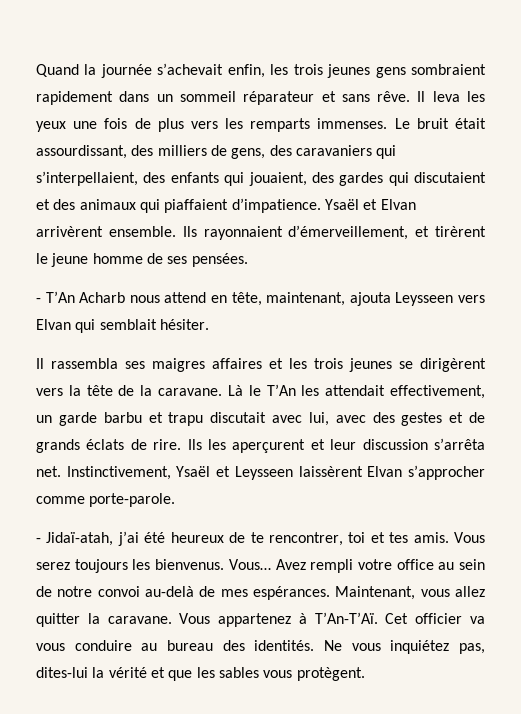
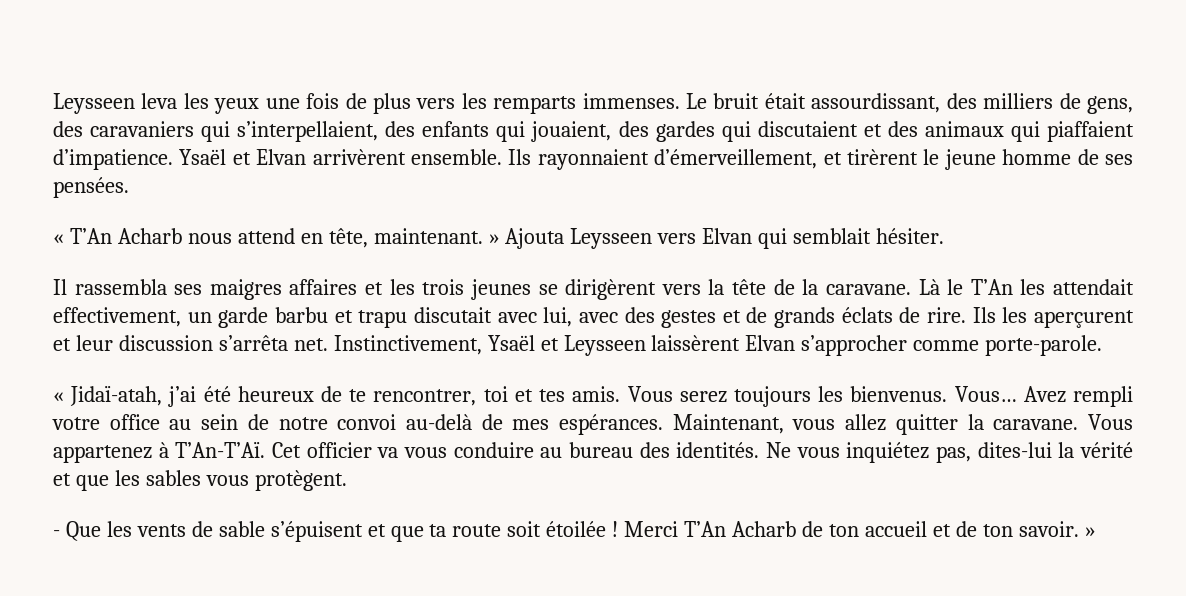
[36,63,487,78] [36,91,426,105] Quand la journée s’achevait enfin, les trois jeunes gens sombraient rapidement dans un sommeil réparateur et sans rêve. Il -> [53,93,135,114] Leysseen
[36,298,41,303] - -> [53,234,64,244] «
[266,292,391,306] maintenant, ajouta -> [373,228,565,249] maintenant. » Ajouta
[36,538,41,543] - -> [53,392,64,402] «
(365, 674) none -> [53,521,1096,542] // - Que les vents de sable s’épuisent et que ta route soit étoilée ! Merci T’An Acharb de ton accueil et de ton savoir. »

